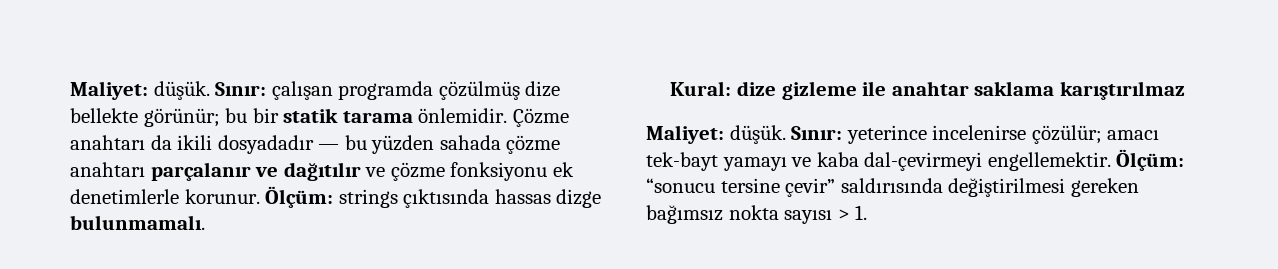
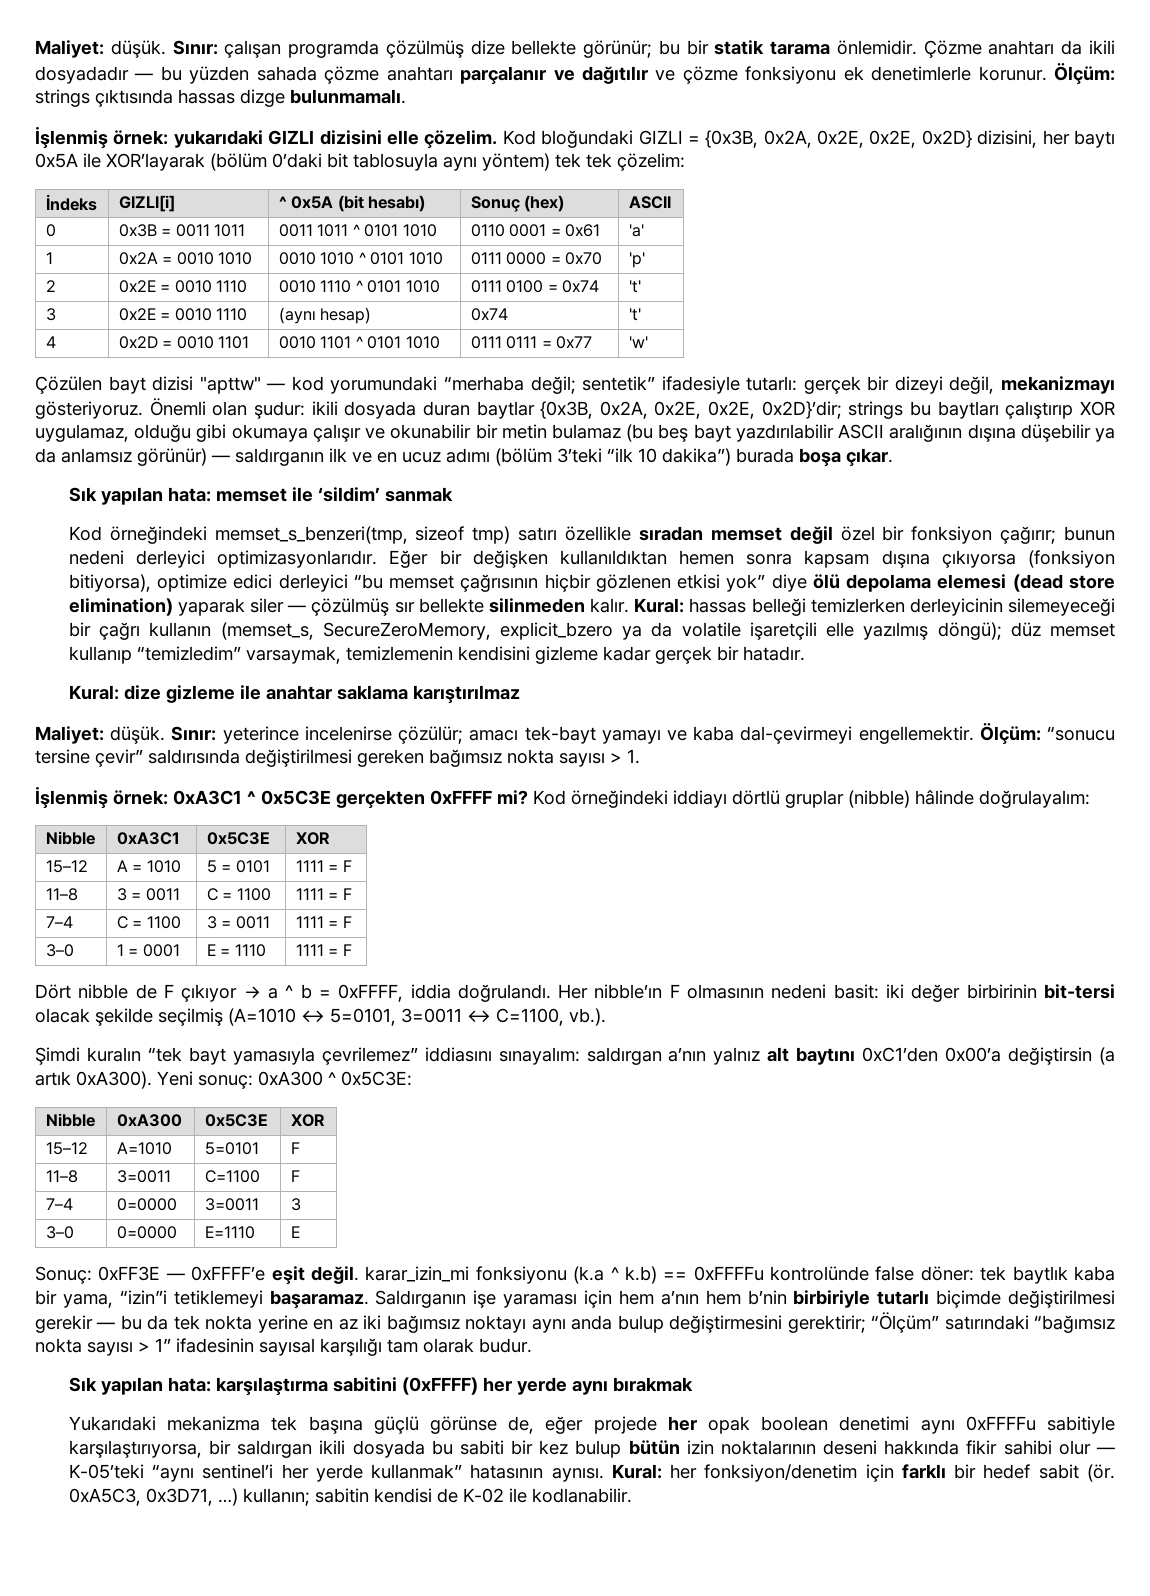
(205, 222) none -> [35,126,1116,149] [35,153,685,171] [45,194,97,211] [118,195,175,212] [278,195,426,212] [470,195,565,212] [628,196,671,209] [45,224,56,237] [118,224,246,237] [278,224,437,237] [470,224,601,237] [628,224,644,237] [45,252,53,264] [118,252,253,265] [278,252,443,265] [470,252,603,265] [628,252,645,268] [45,280,56,292] [118,280,248,293] [278,280,440,293] [470,280,600,293] [628,280,641,293] [45,308,56,321] [118,308,248,321] [278,307,372,324] [470,308,508,321] [628,308,641,321] [45,336,56,348] [118,336,250,349] [278,336,440,349] [470,336,593,349] [628,336,648,348] [35,376,1115,394] [35,398,1115,419] [35,424,1115,442] [35,448,893,467] [68,487,453,505] [68,526,1115,544] [68,550,1115,568] [68,574,1116,592] [68,598,1115,616] [68,622,1115,640] [68,646,805,664] // İşlenmiş örnek: yukarıdaki GIZLI dizisini elle çözelim. Kod bloğundaki GIZLI = {0x3B, 0x2A, 0x2E, 0x2E, 0x2D} dizisini, her baytı 0x5A ile XOR’layarak (bölüm 0’daki bit tablosuyla aynı yöntem) tek tek çözelim: // İndeks | GIZLI[i] | ^ 0x5A (bit hesabı) | Sonuç (hex) | ASCII // 0 | 0x3B = 0011 1011 | 0011 1011 ^ 0101 1010 | 0110 0001 = 0x61 | 'a' // 1 | 0x2A = 0010 1010 | 0010 1010 ^ 0101 1010 | 0111 0000 = 0x70 | 'p' // 2 | 0x2E = 0010 1110 | 0010 1110 ^ 0101 1010 | 0111 0100 = 0x74 | 't' // 3 | 0x2E = 0010 1110 | (aynı hesap) | 0x74 | 't' // 4 | 0x2D = 0010 1101 | 0010 1101 ^ 0101 1010 | 0111 0111 = 0x77 | 'w' // Çözülen bayt dizisi "apttw" — kod yorumundaki “merhaba değil; sentetik” ifadesiyle tutarlı: gerçek bir dizeyi değil, mekanizmayı gösteriyoruz. Önemli olan şudur: ikili dosyada duran baytlar {0x3B, 0x2A, 0x2E, 0x2E, 0x2D}’dir; strings bu baytları çalıştırıp XOR uygulamaz, olduğu gibi okumaya çalışır ve okunabilir bir metin bulamaz (bu beş bayt yazdırılabilir ASCII aralığının dışına düşebilir ya da anlamsız görünür) — saldırganın ilk ve en ucuz adımı (bölüm 3’teki “ilk 10 dakika”) burada boşa çıkar. // Sık yapılan hata: memset ile ‘sildim’ sanmak // Kod örneğindeki memset_s_benzeri(tmp, sizeof tmp) satırı özellikle sıradan memset değil özel bir fonksiyon çağırır; bunun nedeni derleyici optimizasyonlarıdır. Eğer bir değişken kullanıldıktan hemen sonra kapsam dışına çıkıyorsa (fonksiyon bitiyorsa), optimize edici derleyici “bu memset çağrısının hiçbir gözlenen etkisi yok” diye ölü depolama elemesi (dead store elimination) yaparak siler — çözülmüş sır bellekte silinmeden kalır. Kural: hassas belleği temizlerken derleyicinin silemeyeceği bir çağrı kullanın (memset_s, SecureZeroMemory, explicit_bzero ya da volatile işaretçili elle yazılmış döngü); düz memset kullanıp “temizledim” varsaymak, temizlemenin kendisini gizleme kadar gerçek bir hatadır.
(868, 212) none -> [35,786,1090,809] [45,831,95,845] [116,832,180,845] [206,832,270,845] [295,832,330,845] [45,860,88,873] [116,860,181,873] [206,860,270,873] [295,860,352,872] [45,888,78,901] [116,888,180,901] [206,888,271,901] [295,888,352,900] [45,916,73,928] [116,916,181,929] [206,916,270,929] [295,916,352,928] [45,944,74,957] [116,944,180,957] [206,944,266,957] [295,944,352,956] [35,984,1116,1002] [35,1008,606,1026] [35,1047,1115,1065] [35,1071,412,1089] [45,1113,95,1127] [116,1114,182,1127] [204,1114,268,1127] [290,1114,325,1127] [45,1142,88,1155] [116,1142,172,1155] [204,1142,259,1155] [290,1142,300,1154] [45,1170,78,1183] [116,1170,171,1183] [204,1170,260,1183] [290,1170,300,1182] [45,1198,73,1210] [116,1198,177,1211] [204,1198,259,1211] [290,1198,301,1211] [45,1226,74,1239] [116,1226,177,1239] [204,1226,255,1239] [290,1226,300,1238] [35,1266,1116,1285] [35,1290,1115,1309] [35,1312,1116,1333] [35,1338,532,1356] [68,1377,693,1396] [68,1416,1115,1434] [68,1440,1115,1458] [68,1464,1115,1482] [68,1488,632,1506] // İşlenmiş örnek: 0xA3C1 ^ 0x5C3E gerçekten 0xFFFF mi? Kod örneğindeki iddiayı dörtlü gruplar (nibble) hâlinde doğrulayalım: // Nibble | 0xA3C1 | 0x5C3E | XOR // 15–12 | A = 1010 | 5 = 0101 | 1111 = F // 11–8 | 3 = 0011 | C = 1100 | 1111 = F // 7–4 | C = 1100 | 3 = 0011 | 1111 = F // 3–0 | 1 = 0001 | E = 1110 | 1111 = F // Dört nibble de F çıkıyor → a ^ b = 0xFFFF, iddia doğrulandı. Her nibble’ın F olmasının nedeni basit: iki değer birbirinin bit-tersi olacak şekilde seçilmiş (A=1010 ↔ 5=0101, 3=0011 ↔ C=1100, vb.). // Şimdi kuralın “tek bayt yamasıyla çevrilemez” iddiasını sınayalım: saldırgan a’nın yalnız alt baytını 0xC1’den 0x00’a değiştirsin (a artık 0xA300). Yeni sonuç: 0xA300 ^ 0x5C3E: // Nibble | 0xA300 | 0x5C3E | XOR // 15–12 | A=1010 | 5=0101 | F // 11–8 | 3=0011 | C=1100 | F // 7–4 | 0=0000 | 3=0011 | 3 // 3–0 | 0=0000 | E=1110 | E // Sonuç: 0xFF3E — 0xFFFF’e eşit değil. karar_izin_mi fonksiyonu (k.a ^ k.b) == 0xFFFFu kontrolünde false döner: tek baytlık kaba bir yama, “izin”i tetiklemeyi başaramaz. Saldırganın işe yaraması için hem a’nın hem b’nin birbiriyle tutarlı biçimde değiştirilmesi gerekir — bu da tek nokta yerine en az iki bağımsız noktayı aynı anda bulup değiştirmesini gerektirir; “Ölçüm” satırındaki “bağımsız nokta sayısı > 1” ifadesinin sayısal karşılığı tam olarak budur. // Sık yapılan hata: karşılaştırma sabitini (0xFFFF) her yerde aynı bırakmak // Yukarıdaki mekanizma tek başına güçlü görünse de, eğer projede her opak boolean denetimi aynı 0xFFFFu sabitiyle karşılaştırıyorsa, bir saldırgan ikili dosyada bu sabiti bir kez bulup bütün izin noktalarının deseni hakkında fikir sahibi olur — K-05’teki “aynı sentinel’i her yerde kullanmak” hatasının aynısı. Kural: her fonksiyon/denetim için farklı bir hedef sabit (ör. 0xA5C3, 0x3D71, …) kullanın; sabitin kendisi de K-02 ile kodlanabilir.

